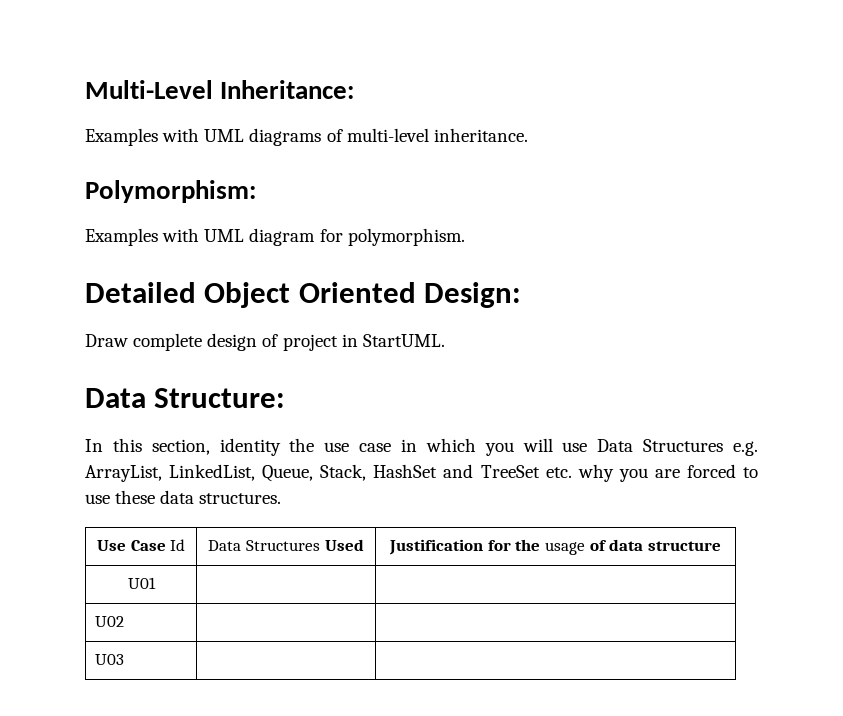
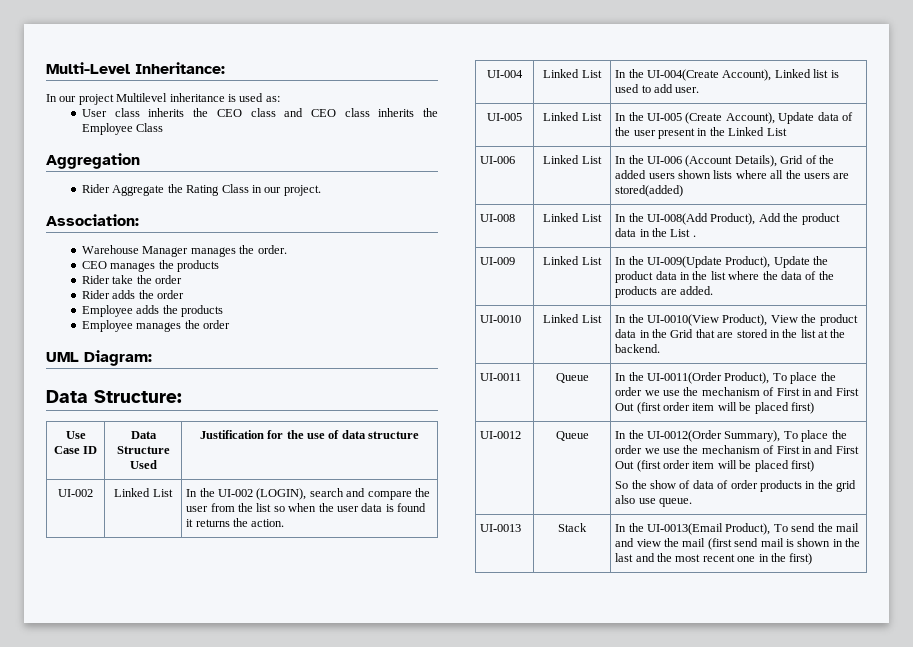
[85,128,528,146] [85,180,256,203] [85,228,465,246] [85,282,522,308] [85,333,445,351] [85,388,286,408] [85,438,758,456] [85,464,758,482] [85,490,282,504] Examples with UML diagrams of multi-level inheritance. // Polymorphism: // Examples with UML diagram for polymorphism. // Detailed Object Oriented Design: // Draw complete design of project in StartUML. // Data Structure: // In this section, identity the use case in which you will use Data Structures e.g. ArrayList, LinkedList, Queue, Stack, HashSet and TreeSet etc. why you are forced to use these data structures. -> [46,93,280,105] [82,108,438,117] [82,123,164,135] [46,153,140,169] [82,184,321,196] [46,214,139,226] [82,245,287,257] [82,260,220,272] [82,275,183,284] [82,290,185,299] [82,305,224,317] [82,320,231,332] [46,350,152,366] [46,390,182,403] In our project Multilevel inheritance is used as: // User class inherits the CEO class and CEO class inherits the Employee Class // Aggregation // Rider Aggregate the Rating Class in our project. // Association: // Warehouse Manager manages the order. // CEO manages the products // Rider take the order // Rider adds the order // Employee adds the products // Employee manages the order // UML Diagram: // Data Structure:
[170,539,186,551] [208,540,320,551] Id | Data Structures -> [83,446,98,454] [130,431,157,439] [116,446,170,454] ID | Data Structure
[545,542,585,555] usage -> [307,433,325,439] use
[127,577,156,589] [94,616,124,627] [94,654,124,665] U01 | | // U02 | | // U03 | | -> [58,489,93,497] [114,488,173,497] [186,488,430,500] [186,503,427,512] [186,518,285,527] [487,70,523,78] [543,69,602,78] [615,69,839,81] [615,84,700,93] [487,113,522,121] [543,112,602,121] [615,112,853,124] [615,127,787,139] [480,156,516,164] [543,155,602,164] [615,155,834,167] [615,170,850,179] [615,185,684,197] [480,214,516,222] [543,213,602,222] [615,213,840,225] [615,228,696,237] [480,257,516,265] [543,256,602,265] [615,256,829,268] [615,271,834,283] [615,286,714,298] [480,315,522,323] [543,314,602,323] [615,314,858,326] [615,329,846,338] [615,344,661,353] [480,373,522,381] [555,373,589,383] [615,372,836,384] [615,387,859,396] [615,402,814,414] [480,431,522,439] [555,431,589,441] [615,430,847,442] [615,445,859,454] [615,460,814,472] [615,480,857,492] [615,495,693,507] [480,524,522,532] [558,523,587,532] [615,523,859,535] [615,538,861,550] [615,553,813,565] UI-002 | Linked List | In the UI-002 (LOGIN), search and compare the user from the list so when the user data is found it returns the action. // UI-004 | Linked List | In the UI-004(Create Account), Linked list is used to add user. // UI-005 | Linked List | In the UI-005 (Create Account), Update data of the user present in the Linked List // UI-006 | Linked List | In the UI-006 (Account Details), Grid of the added users shown lists where all the users are stored(added) // UI-008 | Linked List | In the UI-008(Add Product), Add the product data in the List . // UI-009 | Linked List | In the UI-009(Update Product), Update the product data in the list where the data of the products are added. // UI-0010 | Linked List | In the UI-0010(View Product), View the product data in the Grid that are stored in the list at the backend. // UI-0011 | Queue | In the UI-0011(Order Product), To place the order we use the mechanism of First in and First Out (first order item will be placed first) // UI-0012 | Queue | In the UI-0012(Order Summary), To place the order we use the mechanism of First in and First Out (first order item will be placed first) // So the show of data of order products in the grid also use queue. // UI-0013 | Stack | In the UI-0013(Email Product), To send the mail and view the mail (first send mail is shown in the last and the most recent one in the first)

